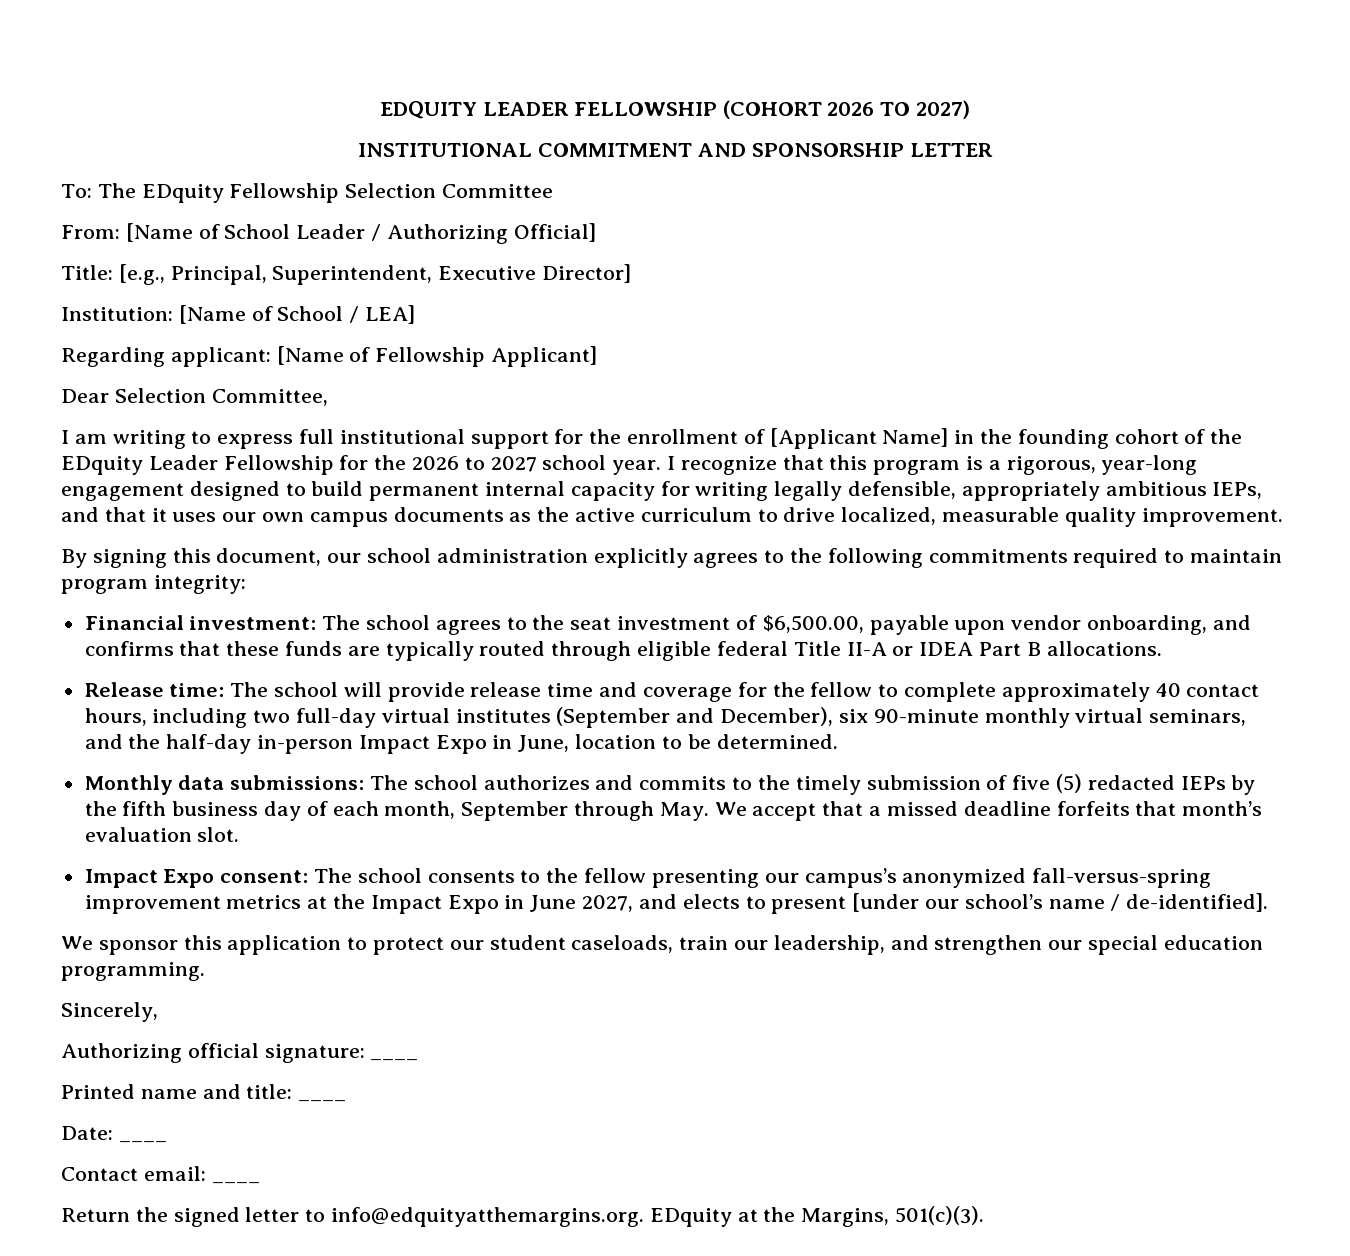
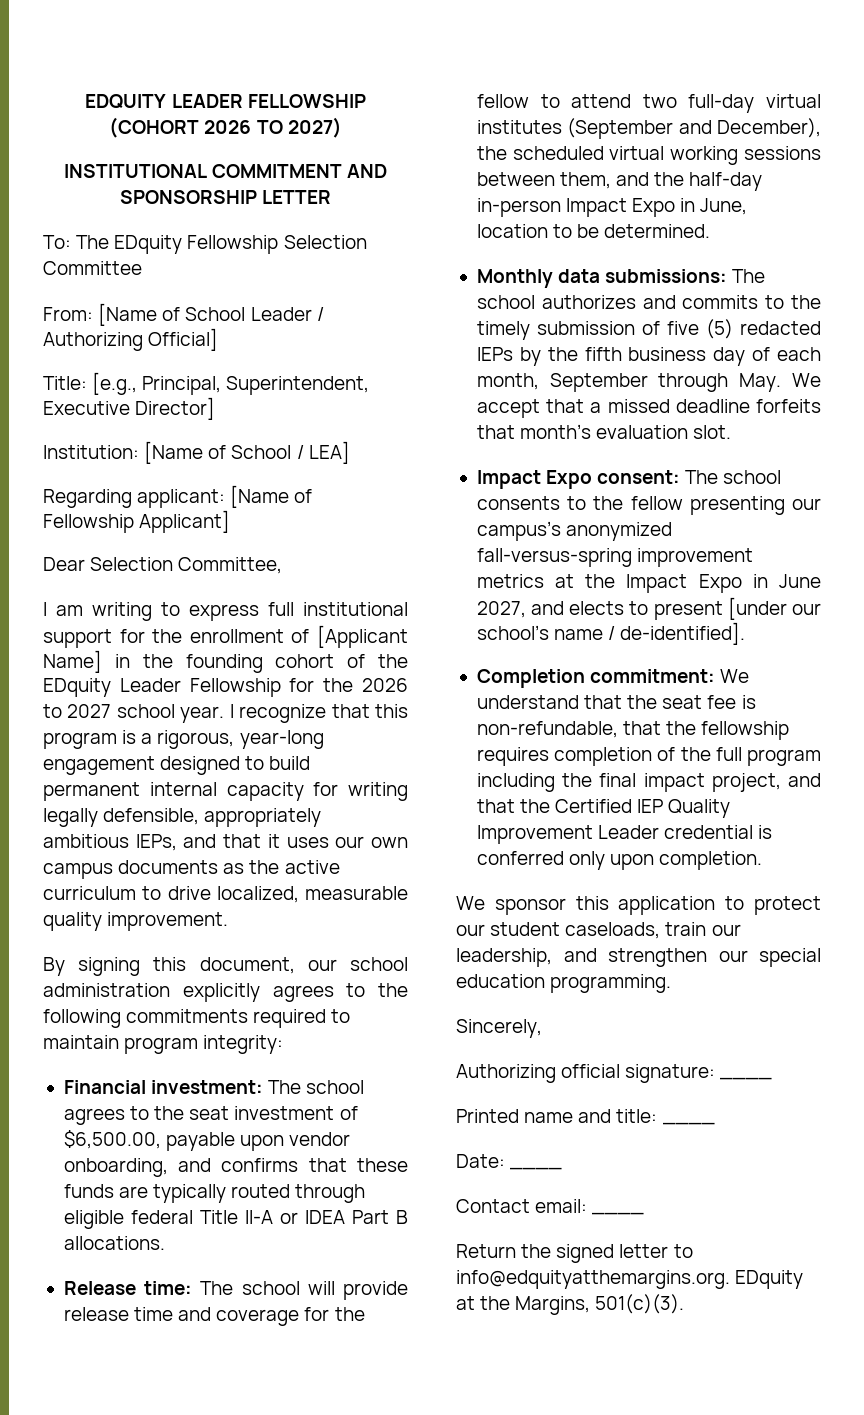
[903,682,1260,702] [84,708,248,728] complete approximately 40 contact hours, including -> [571,94,632,108] attend
[838,708,1247,728] six 90-minute monthly virtual seminars, -> [476,146,821,165] [476,172,612,189] the scheduled virtual working sessions between them,
(1269, 902) none -> [476,669,750,688] [476,695,756,709] [476,721,790,740] [476,747,821,766] [476,773,821,792] [476,799,731,818] [476,825,773,844] [476,851,763,870] // Completion commitment: We understand that the seat fee is non-refundable, that the fellowship requires completion of the full program including the final impact project, and that the Certified IEP Quality Improvement Leader credential is conferred only upon completion.

